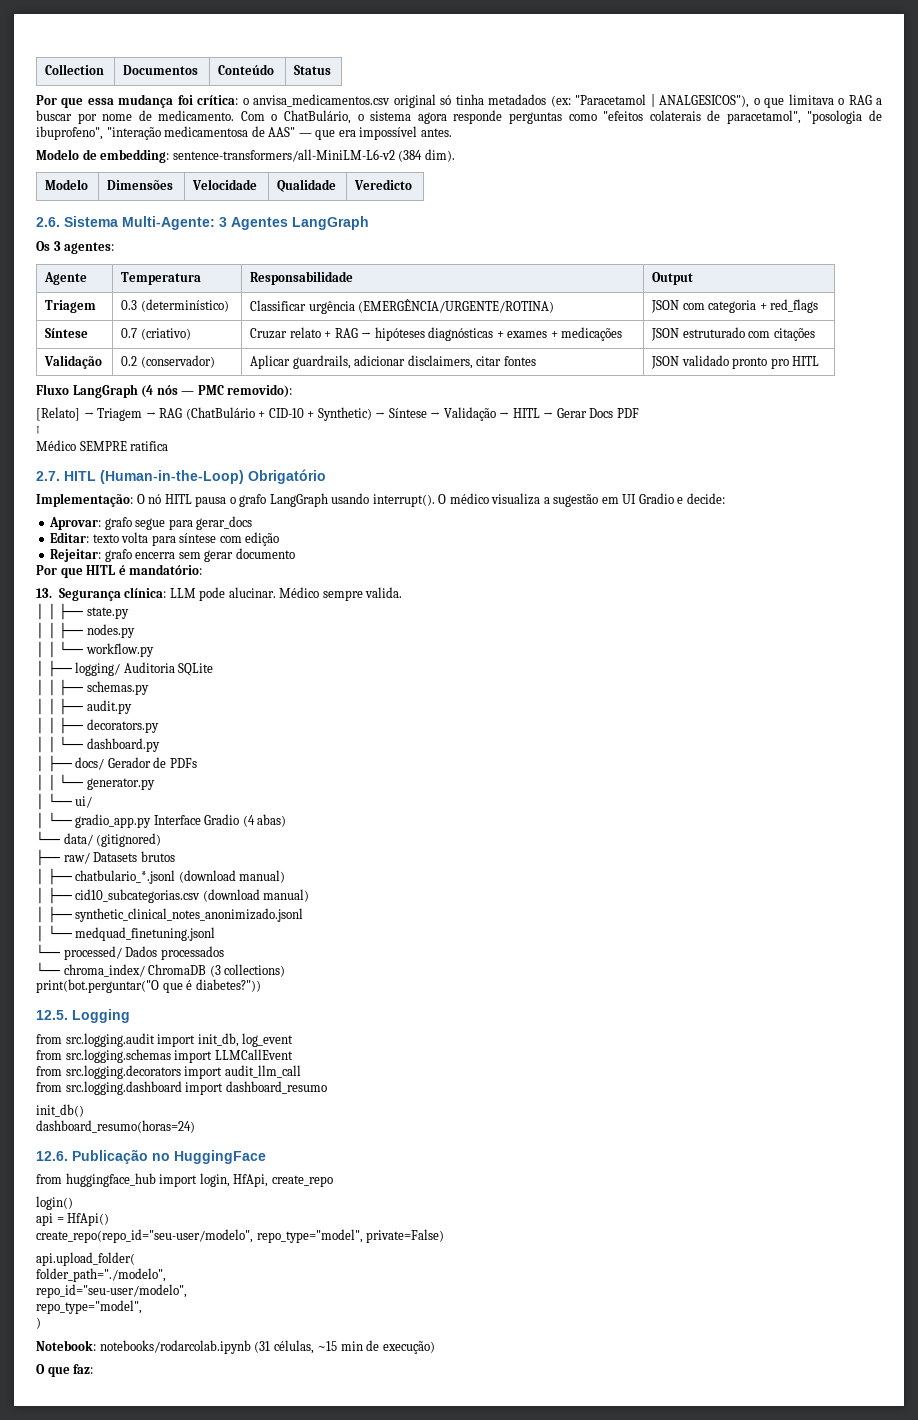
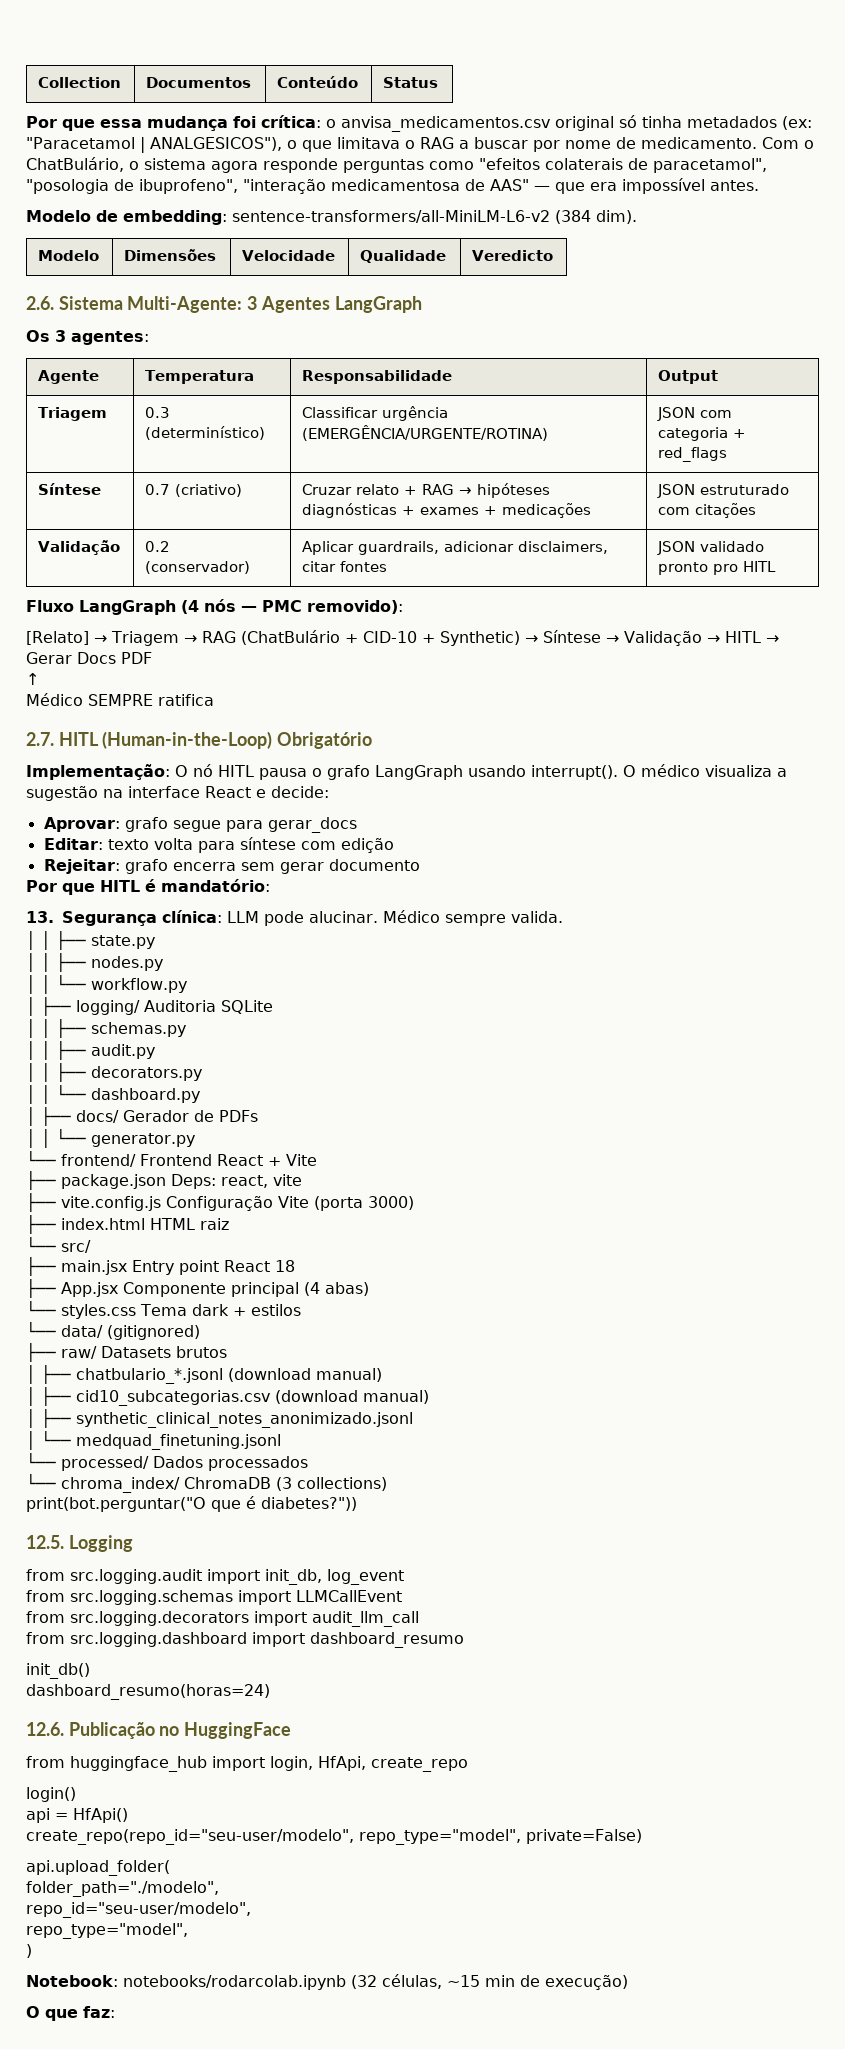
[601,493,674,504] em UI Gradio -> [103,786,251,798] na interface React
[36,793,93,810] [36,812,287,829] │ └── ui/ // │ └── gradio_app.py Interface Gradio (4 abas) -> [26,1150,317,1167] [26,1170,302,1190] [26,1192,414,1212] [26,1214,229,1234] [26,1236,91,1253] [26,1256,295,1276] [26,1278,369,1298] [26,1300,301,1319] └── frontend/ Frontend React + Vite // ├── package.json Deps: react, vite // ├── vite.config.js Configuração Vite (porta 3000) // ├── index.html HTML raiz // └── src/ // ├── main.jsx Entry point React 18 // ├── App.jsx Componente principal (4 abas) // └── styles.css Tema dark + estilos
[254,1341,271,1353] (31 -> [351,1975,377,1989] (32

